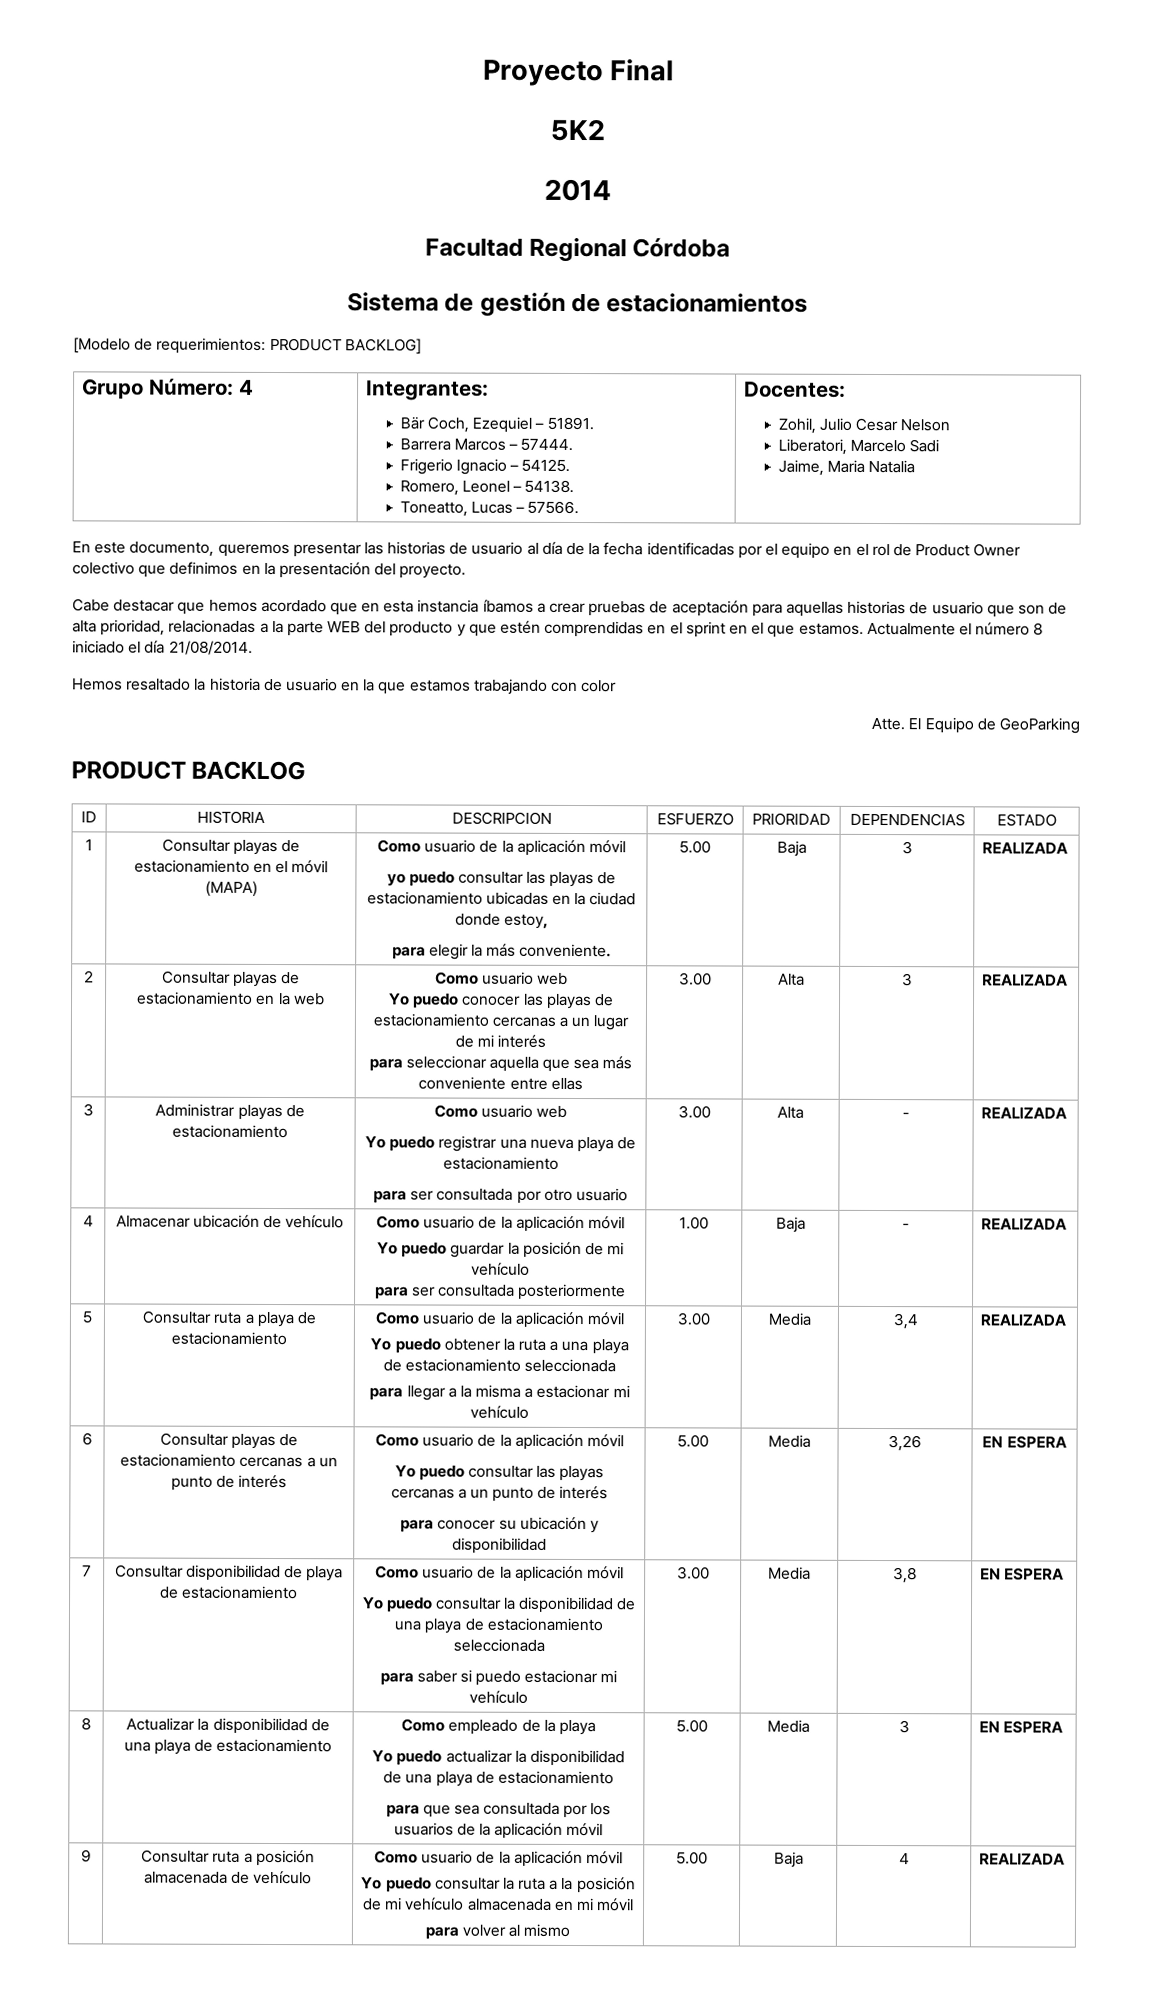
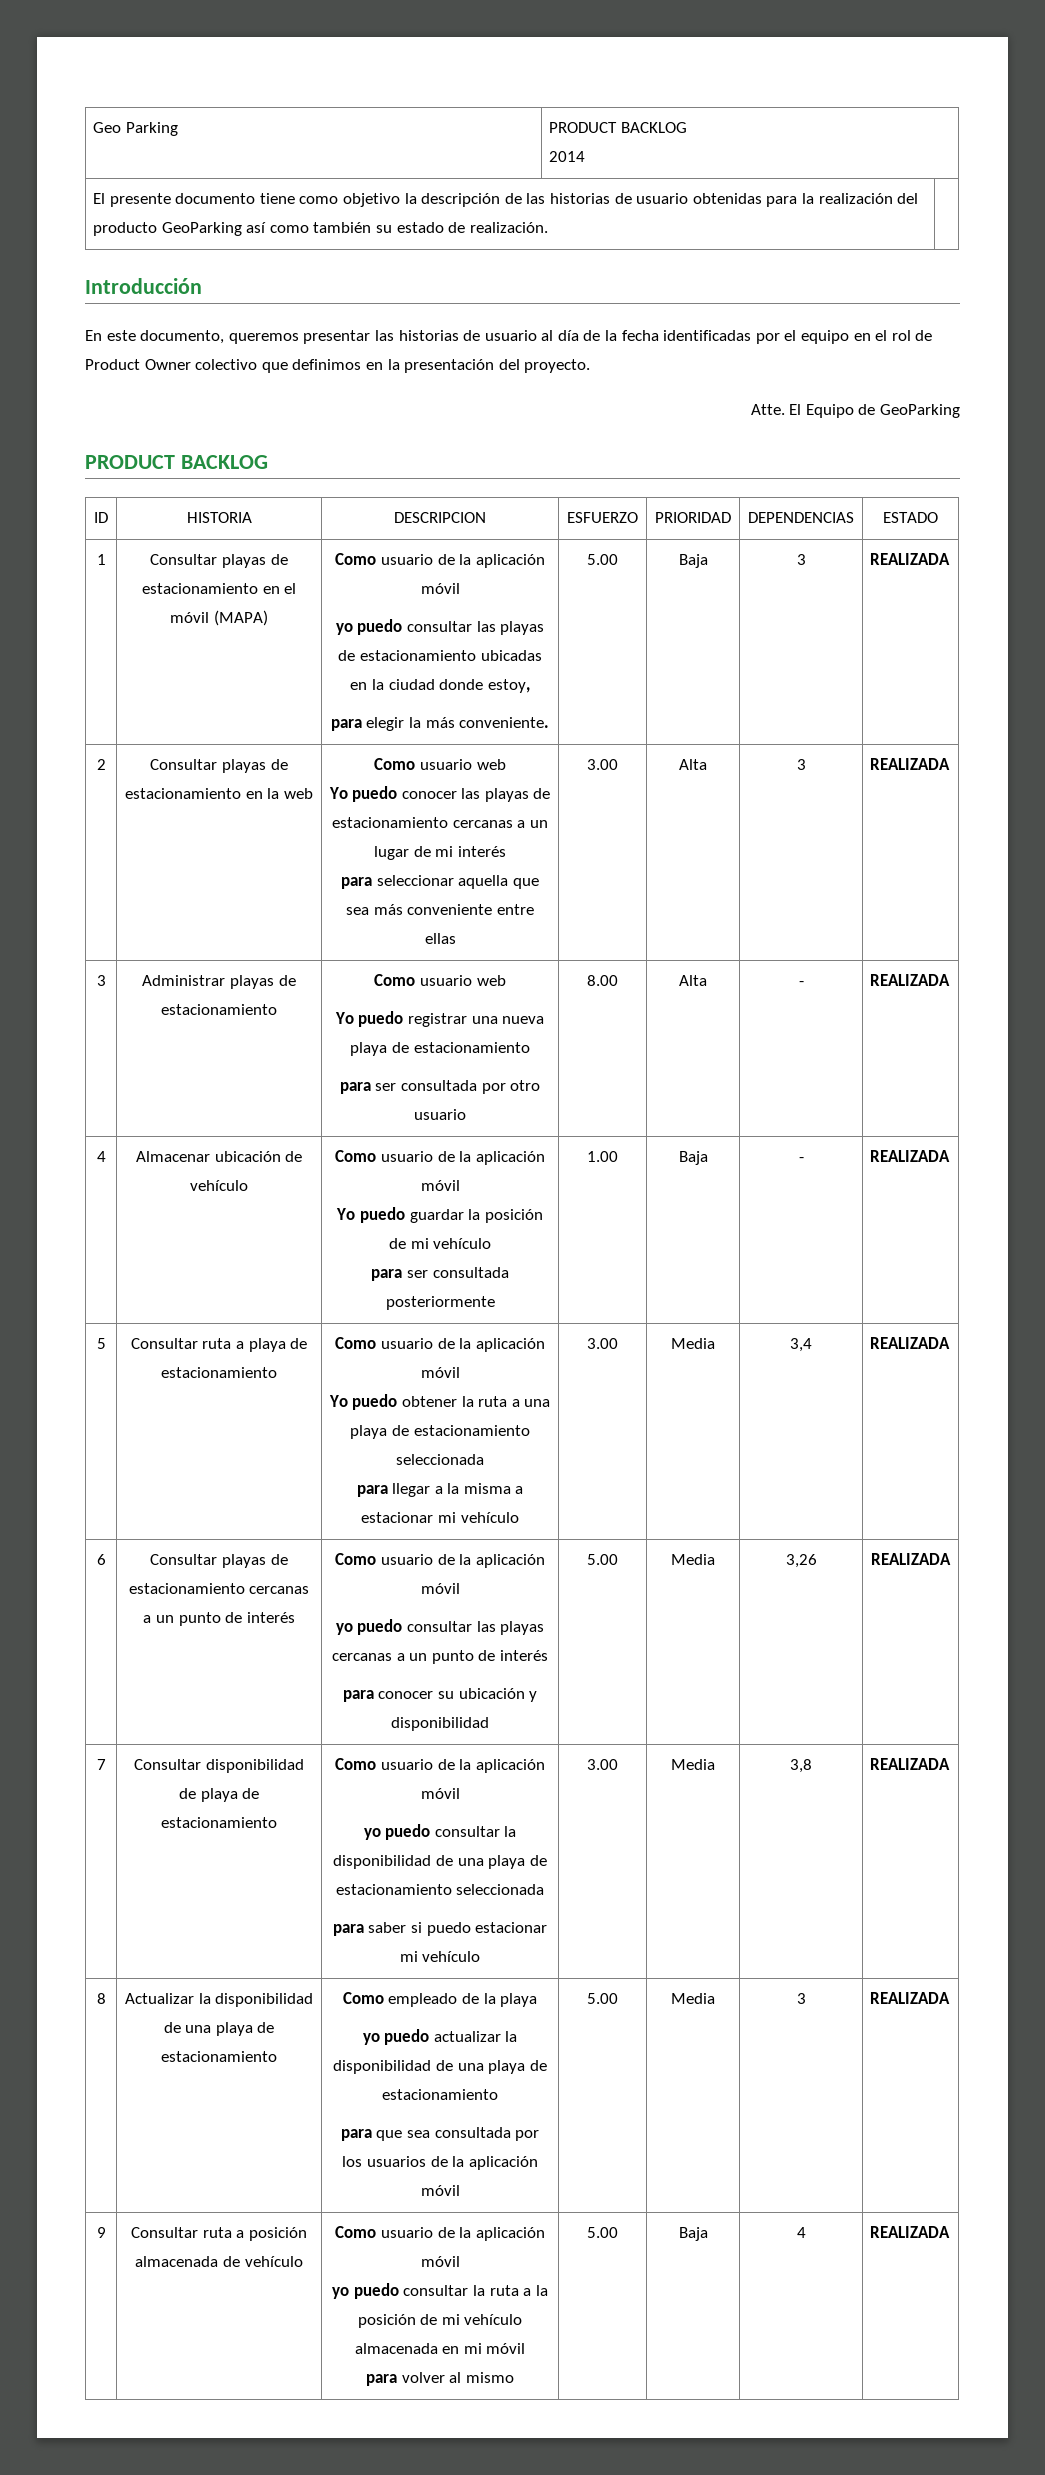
[482,59,675,87] [550,118,605,142] [544,178,611,202] [424,237,731,263] [346,291,809,317] [73,337,422,355] [82,378,254,400] [366,380,490,401] [399,416,594,433] [399,438,574,451] [399,458,571,475] [399,479,575,496] [399,500,580,517] [744,381,847,398] [777,417,951,434] [777,438,940,455] [777,459,916,476] Proyecto Final // 5K2 // 2014 // Facultad Regional Córdoba // Sistema de gestión de estacionamientos // [Modelo de requerimientos: PRODUCT BACKLOG] // Grupo Número: 4 | Integrantes: // Bär Coch, Ezequiel – 51891. // Barrera Marcos – 57444. // Frigerio Ignacio – 54125. // Romero, Leonel – 54138. // Toneatto, Lucas – 57566. | Docentes: // Zohil, Julio Cesar Nelson // Liberatori, Marcelo Sadi // Jaime, Maria Natalia -> [93,122,178,136] [549,122,687,133] [549,151,586,162] [93,193,919,207] [93,222,548,236] [85,278,202,294] Geo Parking | PRODUCT BACKLOG // 2014 // El presente documento tiene como objetivo la descripción de las historias de usuario obtenidas para la realización del producto GeoParking así como también su estado de realización. | // Introducción
[72,598,1068,618] [72,619,1044,638] [72,640,253,655] [72,677,618,695] // Cabe destacar que hemos acordado que en esta instancia íbamos a crear pruebas de aceptación para aquellas historias de usuario que son de alta prioridad, relacionadas a la parte WEB del producto y que estén comprendidas en el sprint en el que estamos. Actualmente el número 8 iniciado el día 21/08/2014. // Hemos resaltado la historia de usuario en la que estamos trabajando con color -> (591, 366) none
[677,1105,711,1119] 3.00 -> [587,975,618,986] 8.00
[394,1465,416,1478] Yo -> [335,1623,353,1635] yo
[982,1435,1067,1449] EN ESPERA -> [871,1553,951,1565] REALIZADA
[362,1597,384,1610] Yo -> [363,1828,381,1840] yo
[980,1567,1065,1581] EN ESPERA -> [870,1758,951,1770] REALIZADA
[372,1750,394,1763] Yo -> [362,2033,380,2045] yo
[979,1720,1064,1734] EN ESPERA -> [870,1992,951,2004] REALIZADA
[361,1877,383,1890] Yo -> [332,2287,350,2299] yo

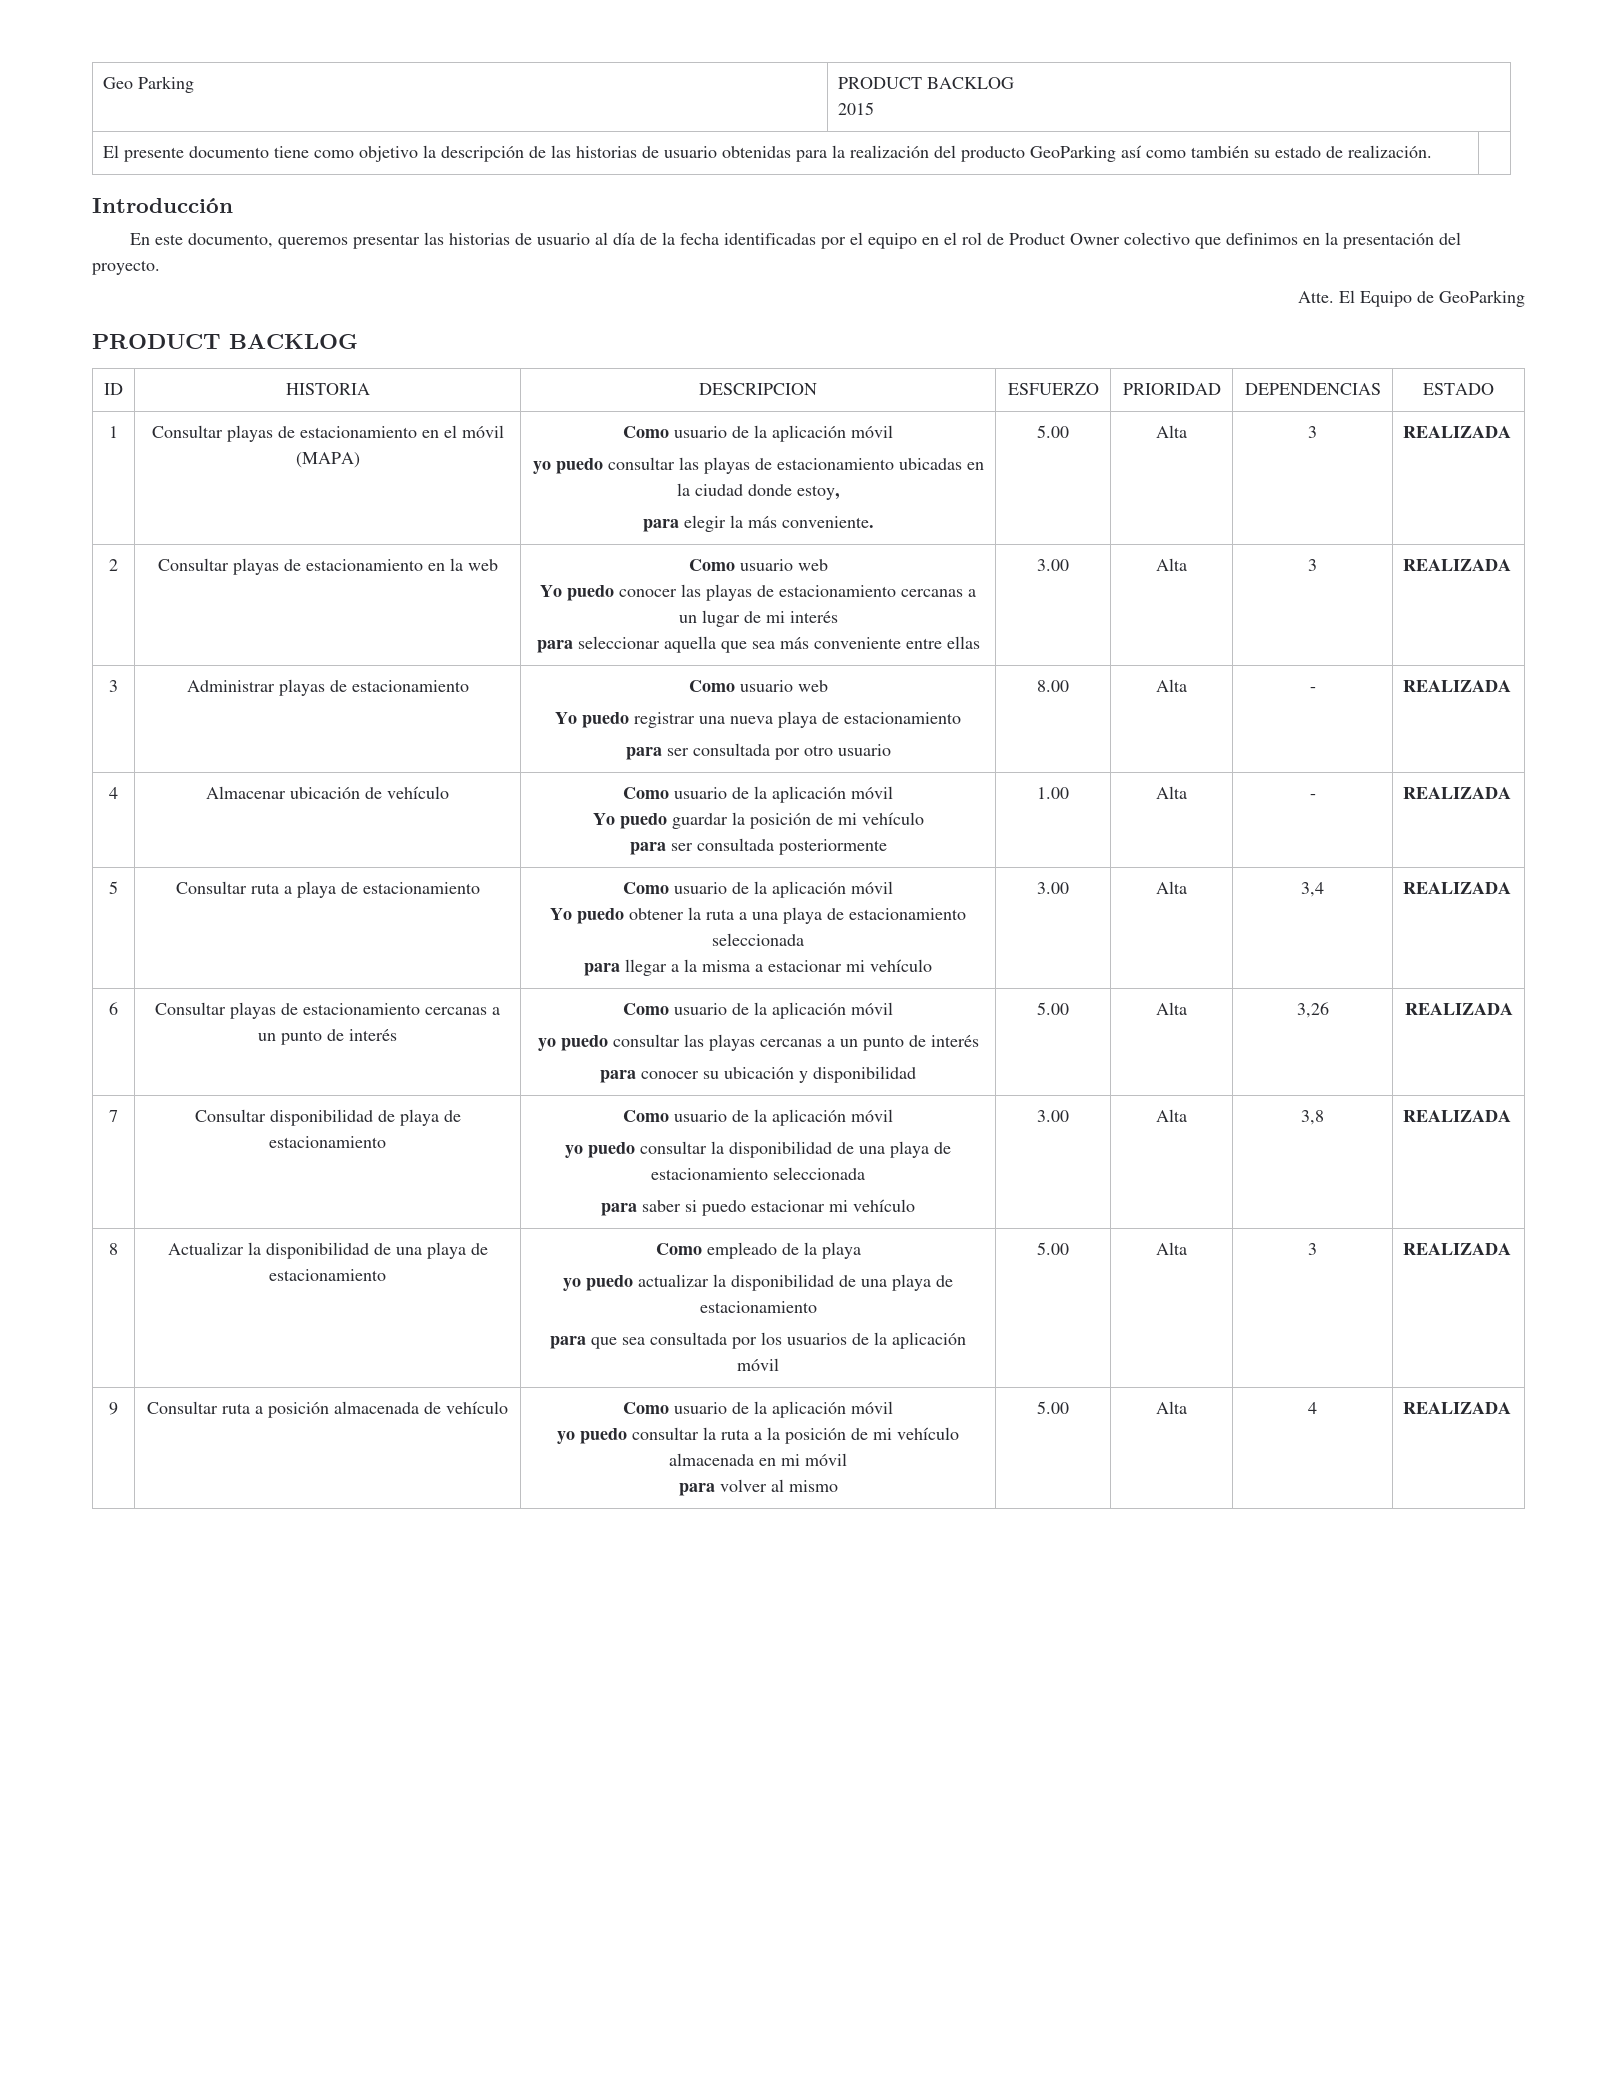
[549,151,586,162] 2014 -> [838,102,875,115] 2015
[678,554,708,568] Baja -> [1156,425,1187,438] Alta
[678,1151,708,1165] Baja -> [1156,786,1187,799] Alta
[671,1338,715,1349] Media -> [1156,881,1187,894] Alta
[671,1554,715,1565] Media -> [1156,1002,1187,1015] Alta
[671,1759,715,1770] Media -> [1156,1109,1187,1122] Alta
[671,1993,715,2004] Media -> [1156,1242,1187,1255] Alta
[678,2227,708,2241] Baja -> [1156,1401,1187,1414] Alta

